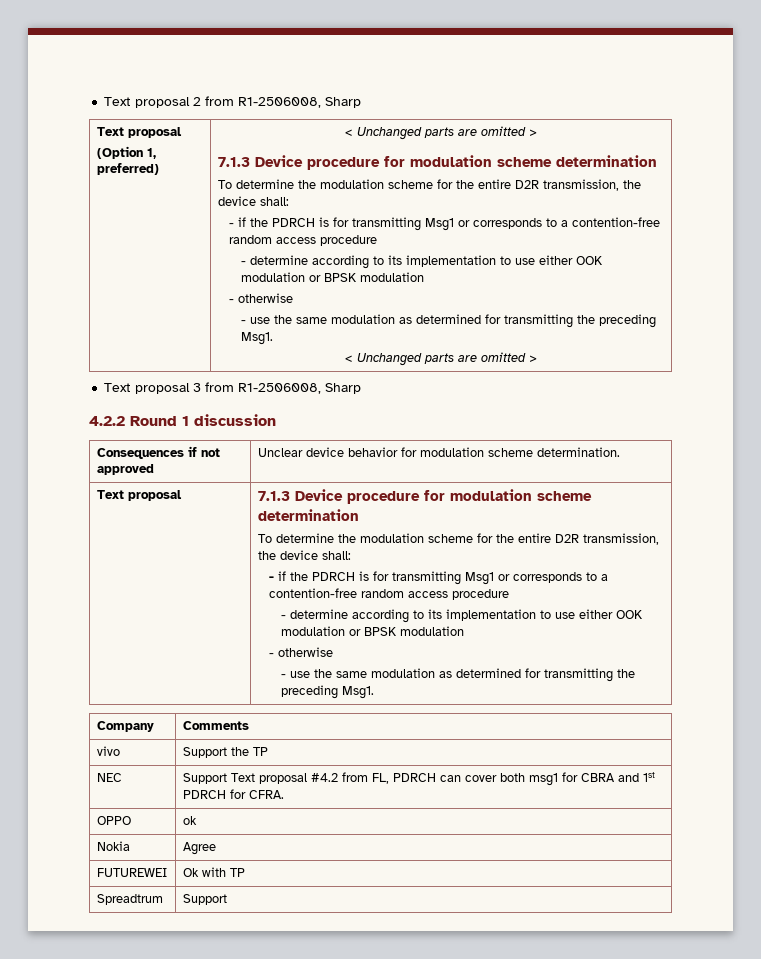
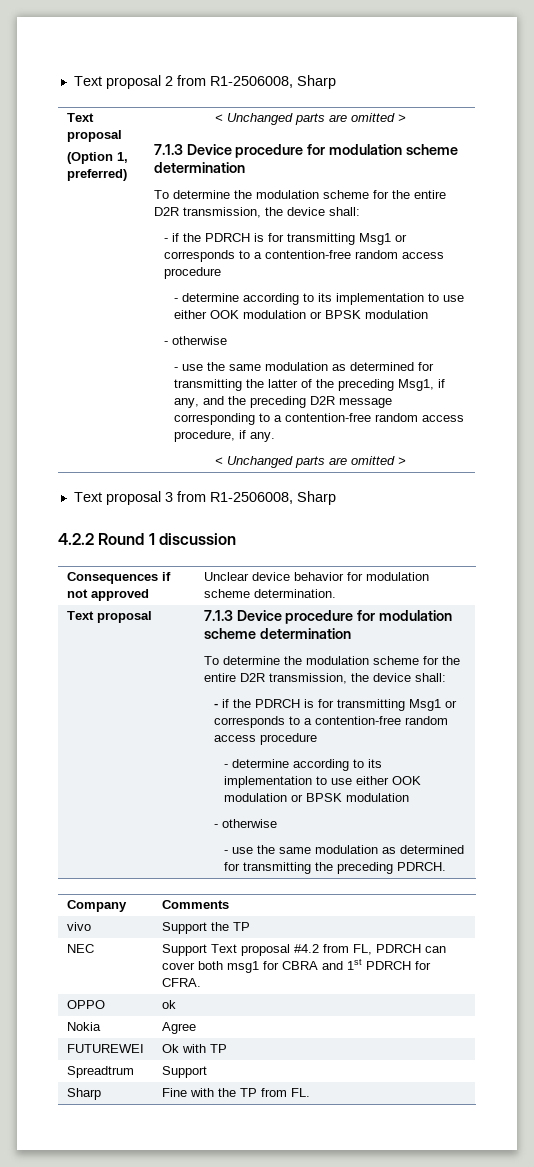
[598,314,656,328] [240,332,273,345] preceding Msg1. -> [268,379,446,391] [174,396,393,408] [174,413,465,425] [174,430,276,442] latter of the preceding Msg1, if any, and the preceding D2R message corresponding to a contention-free random access procedure, if any.
[341,686,374,699] Msg1. -> [397,862,447,871] PDRCH.
(227, 899) none -> [66,1088,101,1100] [161,1088,310,1097] // Sharp | Fine with the TP from FL.

